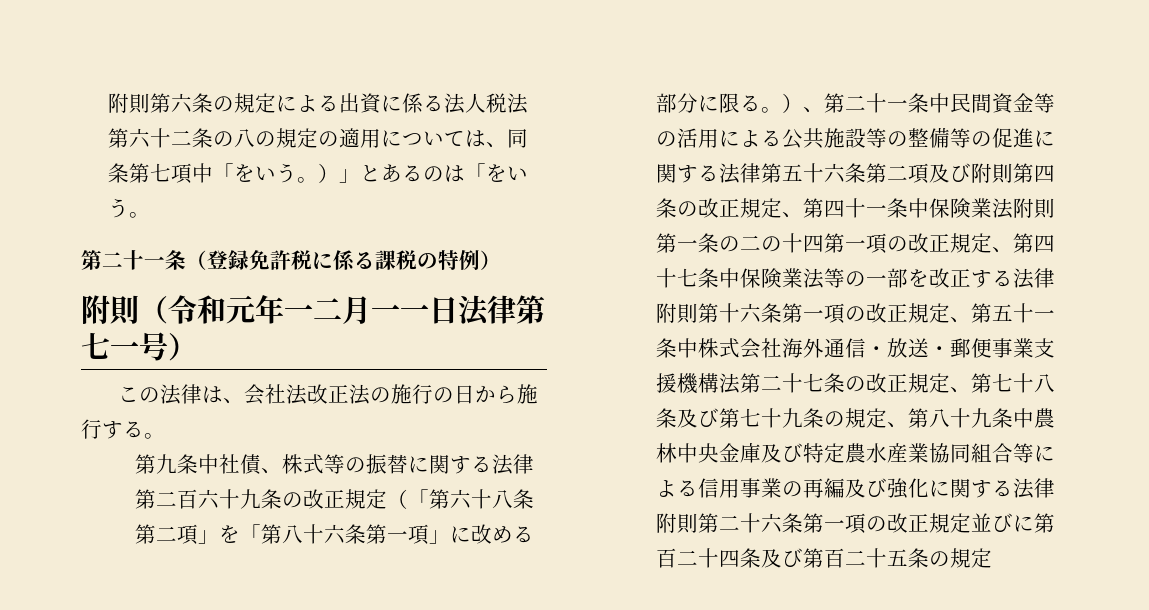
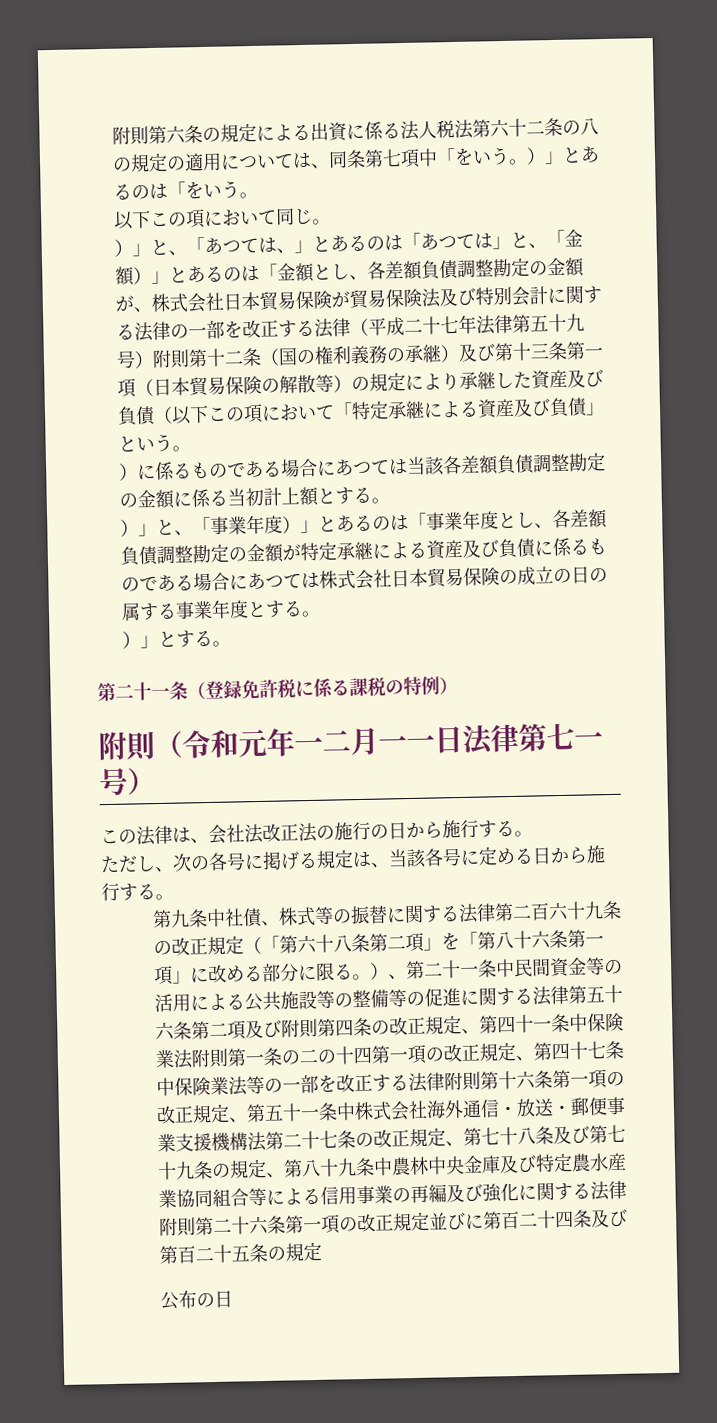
(151, 215) none -> [113,208,331,230] [113,229,583,257] [114,257,585,286] [114,285,602,313] [115,313,585,342] [115,341,603,369] [116,369,604,398] [116,397,605,426] [117,433,191,453] [118,452,606,481] [118,486,390,510] [119,509,608,537] [119,537,607,566] [120,566,608,592] [120,599,321,621] [121,630,231,649] // 以下この項において同じ。 // ）」と、「あつては、」とあるのは「あつては」と、「金額）」とあるのは「金額とし、各差額負債調整勘定の金額が、株式会社日本貿易保険が貿易保険法及び特別会計に関する法律の一部を改正する法律（平成二十七年法律第五十九号）附則第十二条（国の権利義務の承継）及び第十三条第一項（日本貿易保険の解散等）の規定により承継した資産及び負債（以下この項において「特定承継による資産及び負債」という。 // ）に係るものである場合にあつては当該各差額負債調整勘定の金額に係る当初計上額とする。 // ）」と、「事業年度）」とあるのは「事業年度とし、各差額負債調整勘定の金額が特定承継による資産及び負債に係るものである場合にあつては株式会社日本貿易保険の成立の日の属する事業年度とする。 // ）」とする。
(165, 436) none -> [100,845,606,874] [101,882,174,902] // ただし、次の各号に掲げる規定は、当該各号に定める日から施行する。
(993, 558) none -> [160,1290,234,1311] // 公布の日

